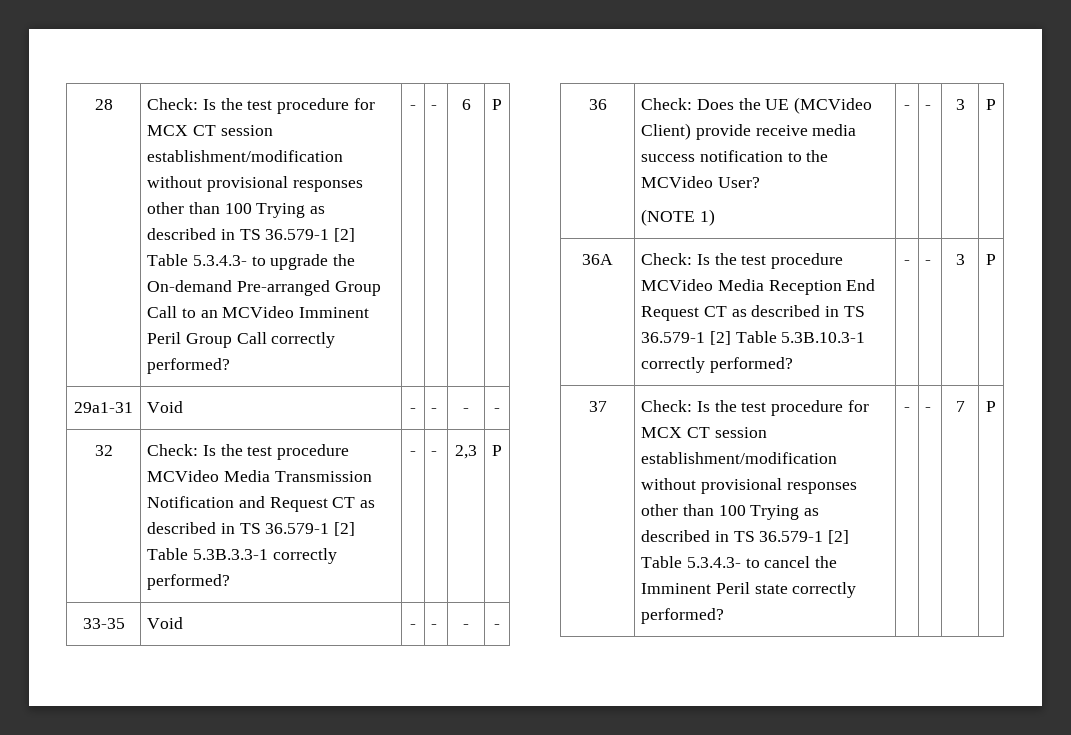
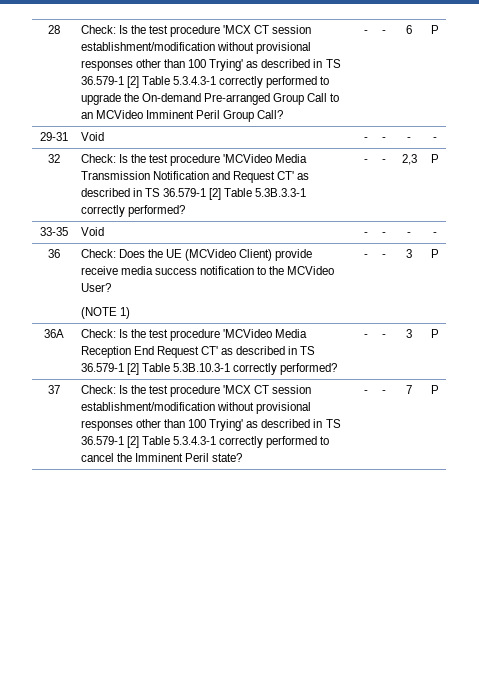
[353,98,375,110] [147,125,273,136] [147,150,344,162] [147,176,363,192] [147,202,326,218] [147,228,356,242] [147,254,247,266] for MCX CT session establishment/modification without provisional responses other than 100 Trying as described in TS 36.579-1 [2] Table 5.3.4.3- -> [223,25,312,34] [80,42,311,54] [80,59,341,71] [80,76,318,88] 'MCX CT session establishment/modification without provisional responses other than 100 Trying' as described in TS 36.579-1 [2] Table 5.3.4.3-1 correctly performed
[236,332,336,348] [147,358,231,374] Call correctly performed? -> [257,110,284,119] Call?
[74,402,133,413] 29a1-31 -> [39,132,68,141] 29-31
[147,470,220,482] MCVideo -> [223,154,273,163] 'MCVideo
[332,497,356,508] CT -> [277,171,295,180] CT'
[641,279,714,291] MCVideo -> [223,329,273,338] 'MCVideo
[703,306,727,317] CT -> [201,346,219,355] CT'
[847,400,869,412] [641,427,767,438] [641,452,838,464] [641,478,857,494] [641,504,820,520] [641,530,850,544] [641,556,741,568] for MCX CT session establishment/modification without provisional responses other than 100 Trying as described in TS 36.579-1 [2] Table 5.3.4.3- -> [223,385,312,394] [80,402,311,414] [80,419,341,431] [80,436,318,448] 'MCX CT session establishment/modification without provisional responses other than 100 Trying' as described in TS 36.579-1 [2] Table 5.3.4.3-1 correctly performed
[754,582,857,598] [641,608,725,624] state correctly performed? -> [212,453,243,462] state?

